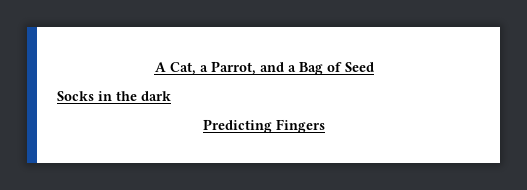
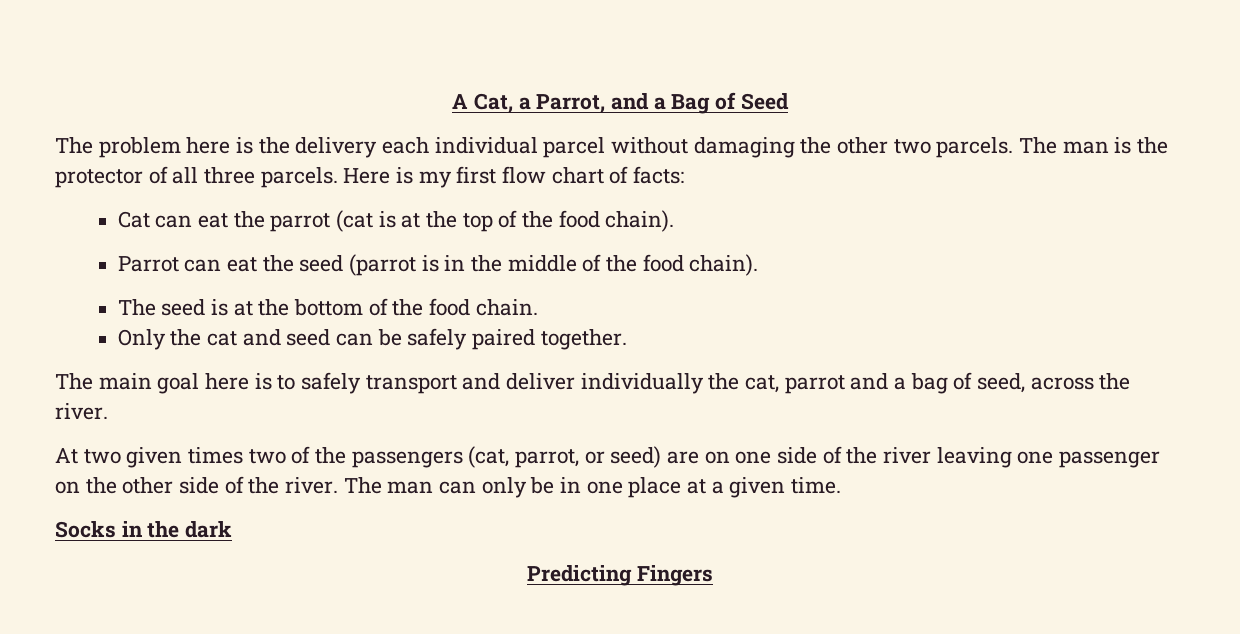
(374, 67) none -> [55,137,1169,158] [55,166,685,188] [117,210,675,232] [117,254,759,276] [117,298,538,316] [117,328,627,350] [55,372,1131,394] [55,403,108,420] [55,446,1161,468] [55,476,842,498] // The problem here is the delivery each individual parcel without damaging the other two parcels. The man is the protector of all three parcels. Here is my first flow chart of facts: // Cat can eat the parrot (cat is at the top of the food chain). // Parrot can eat the seed (parrot is in the middle of the food chain). // The seed is at the bottom of the food chain. // Only the cat and seed can be safely paired together. // The main goal here is to safely transport and deliver individually the cat, parrot and a bag of seed, across the river. // At two given times two of the passengers (cat, parrot, or seed) are on one side of the river leaving one passenger on the other side of the river. The man can only be in one place at a given time.

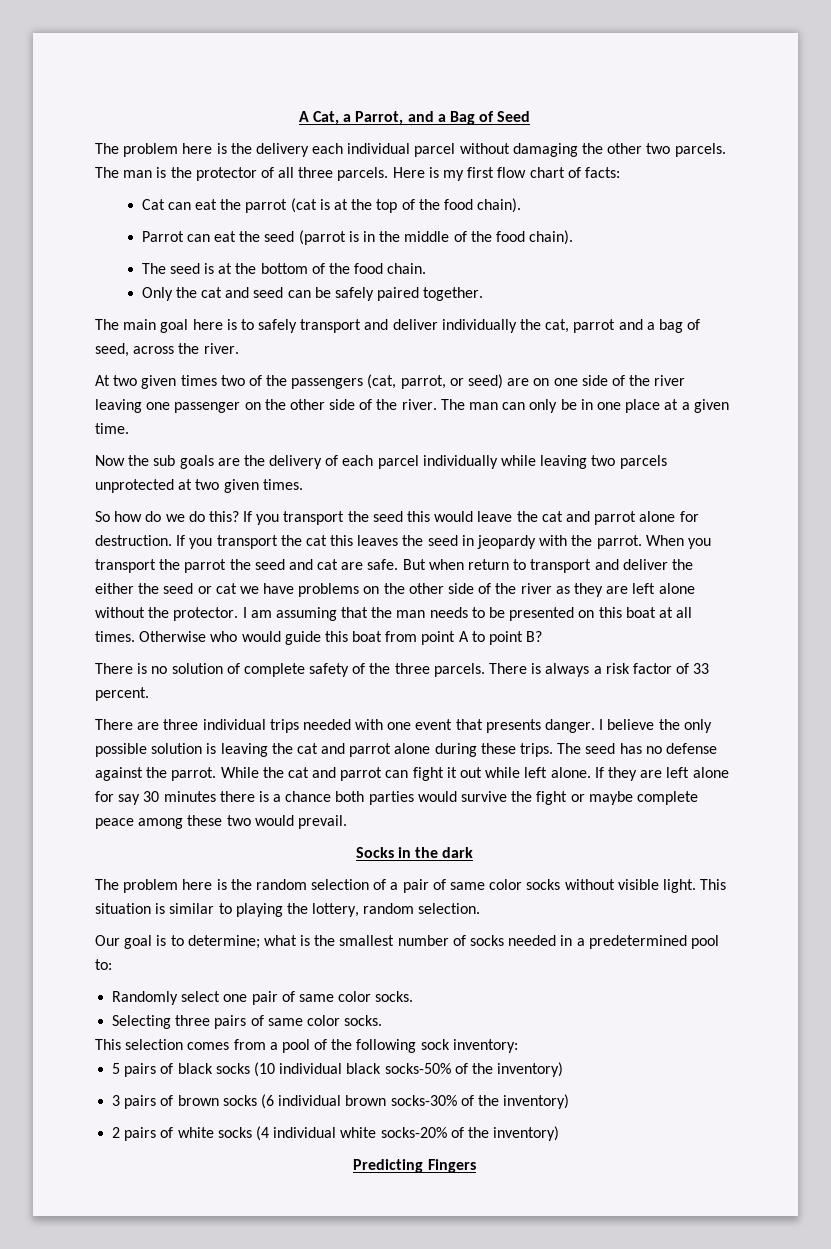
[55,521,233,538] Socks in the dark -> [95,455,667,469] [95,479,303,493] [95,511,699,525] [95,535,711,549] [95,559,693,573] [95,583,695,597] [95,607,693,621] [95,631,543,645] [95,663,710,677] [95,687,149,701] [95,719,712,733] [95,743,717,757] [95,767,729,781] [95,791,698,805] [95,815,347,829] [355,847,474,858] [95,879,727,893] [95,903,481,917] [95,935,719,949] [95,959,112,970] [112,991,414,1005] [112,1015,383,1029] [95,1039,518,1053] [112,1062,564,1077] [112,1094,570,1109] [112,1126,560,1141] Now the sub goals are the delivery of each parcel individually while leaving two parcels unprotected at two given times. // So how do we do this? If you transport the seed this would leave the cat and parrot alone for destruction. If you transport the cat this leaves the seed in jeopardy with the parrot. When you transport the parrot the seed and cat are safe. But when return to transport and deliver the either the seed or cat we have problems on the other side of the river as they are left alone without the protector. I am assuming that the man needs to be presented on this boat at all times. Otherwise who would guide this boat from point A to point B? // There is no solution of complete safety of the three parcels. There is always a risk factor of 33 percent. // There are three individual trips needed with one event that presents danger. I believe the only possible solution is leaving the cat and parrot alone during these trips. The seed has no defense against the parrot. While the cat and parrot can fight it out while left alone. If they are left alone for say 30 minutes there is a chance both parties would survive the fight or maybe complete peace among these two would prevail. // Socks in the dark // The problem here is the random selection of a pair of same color socks without visible light. This situation is similar to playing the lottery, random selection. // Our goal is to determine; what is the smallest number of socks needed in a predetermined pool to: // Randomly select one pair of same color socks. // Selecting three pairs of same color socks. // This selection comes from a pool of the following sock inventory: // 5 pairs of black socks (10 individual black socks-50% of the inventory) // 3 pairs of brown socks (6 individual brown socks-30% of the inventory) // 2 pairs of white socks (4 individual white socks-20% of the inventory)

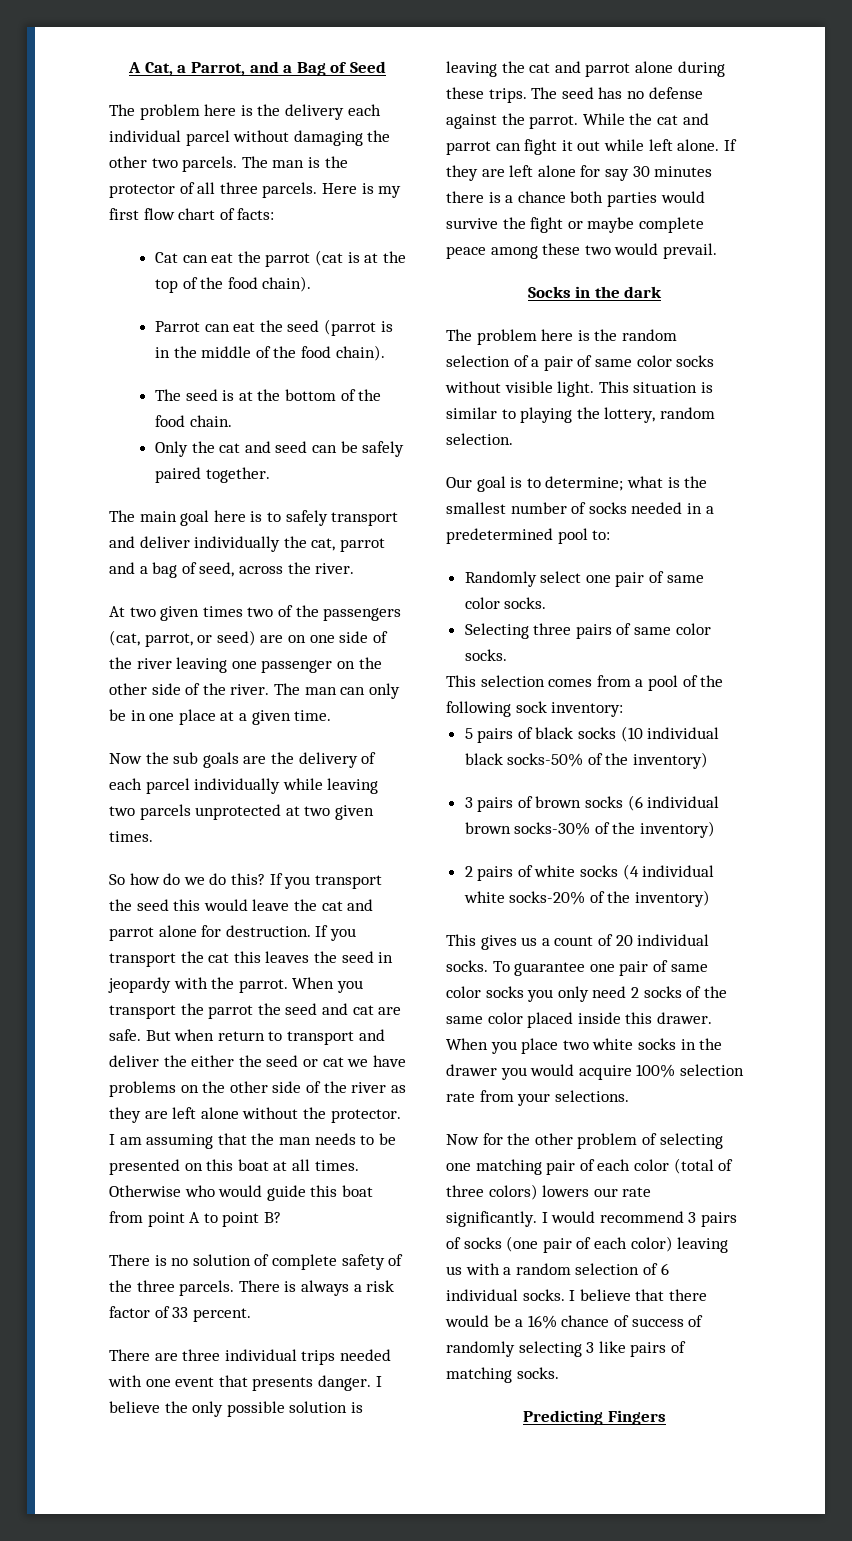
(560, 1133) none -> [446,934,710,950] [446,960,708,976] [446,986,727,1002] [446,1012,712,1028] [446,1038,723,1054] [446,1064,744,1080] [446,1090,629,1106] [446,1133,723,1149] [446,1158,734,1175] [446,1184,652,1200] [446,1211,737,1227] [446,1236,729,1253] [446,1263,669,1275] [446,1289,707,1301] [445,1315,704,1329] [446,1341,686,1357] [446,1367,559,1383] // This gives us a count of 20 individual socks. To guarantee one pair of same color socks you only need 2 socks of the same color placed inside this drawer. When you place two white socks in the drawer you would acquire 100% selection rate from your selections. // Now for the other problem of selecting one matching pair of each color (total of three colors) lowers our rate significantly. I would recommend 3 pairs of socks (one pair of each color) leaving us with a random selection of 6 individual socks. I believe that there would be a 16% chance of success of randomly selecting 3 like pairs of matching socks.

